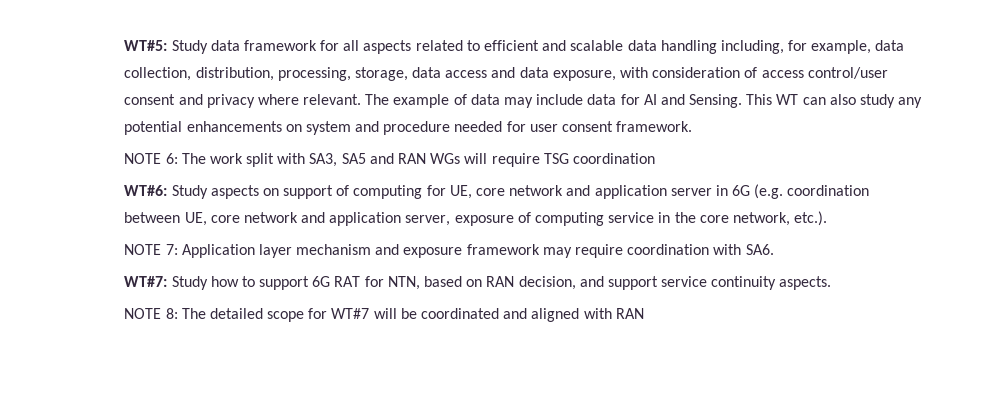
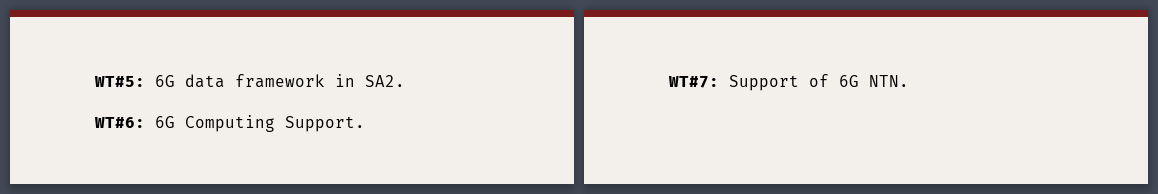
[171,40,208,54] Study -> [154,75,175,87] 6G
[320,40,905,54] [124,67,888,81] [124,94,923,108] [124,121,693,135] [124,153,655,167] [124,184,870,199] [124,211,828,226] [124,244,774,258] [124,276,832,290] [124,308,644,322] for all aspects related to efficient and scalable data handling including, for example, data collection, distribution, processing, storage, data access and data exposure, with consideration of access control/user consent and privacy where relevant. The example of data may include data for AI and Sensing. This WT can also study any potential enhancements on system and procedure needed for user consent framework. // NOTE 6: The work split with SA3, SA5 and RAN WGs will require TSG coordination // WT#6: Study aspects on support of computing for UE, core network and application server in 6G (e.g. coordination between UE, core network and application server, exposure of computing service in the core network, etc.). // NOTE 7: Application layer mechanism and exposure framework may require coordination with SA6. // WT#7: Study how to support 6G RAT for NTN, based on RAN decision, and support service continuity aspects. // NOTE 8: The detailed scope for WT#7 will be coordinated and aligned with RAN -> [334,74,405,87] [93,115,365,132] [667,74,909,91] in SA2. // WT#6: 6G Computing Support. // WT#7: Support of 6G NTN.

